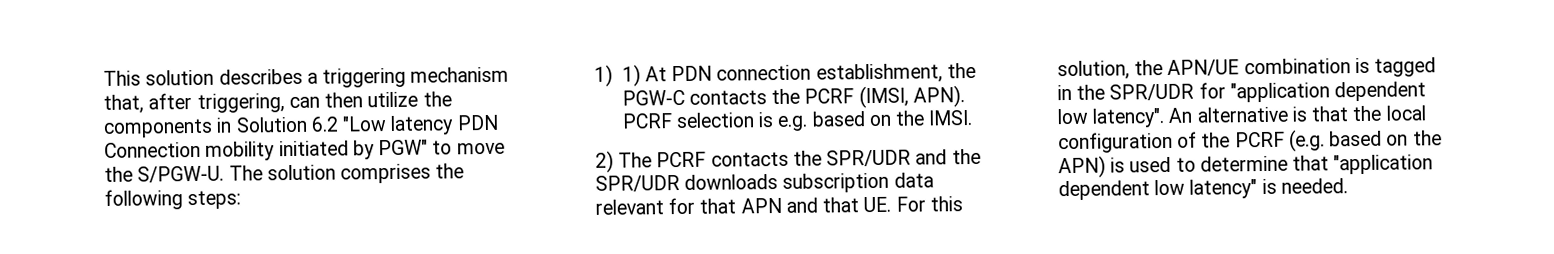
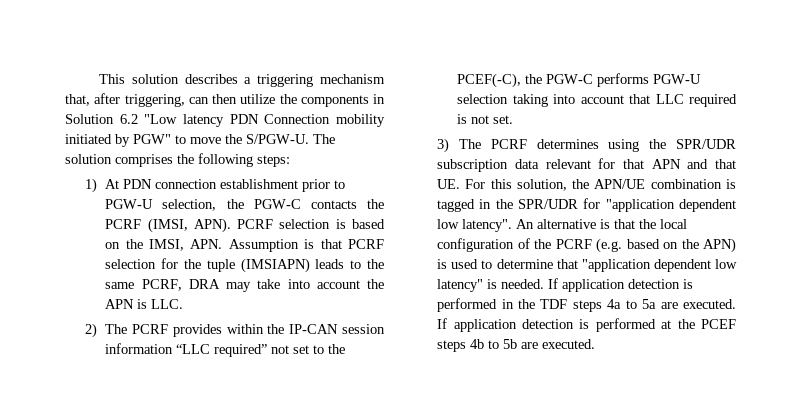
[621,64,641,87] 1) -> (98, 185) none
[815,63,943,84] establishment, -> [220,179,346,192] [105,199,217,211] establishment prior to PGW-U selection,
[777,109,973,131] [594,148,981,173] [594,173,779,192] e.g. based on the IMSI. // 2) The PCRF contacts the SPR/UDR and the SPR/UDR downloads -> [352,219,385,229] [105,239,384,252] [105,258,384,273] [105,279,384,292] [105,299,184,309] [85,323,386,338] [105,343,346,357] [457,73,702,88] [457,94,737,107] [457,114,514,124] [437,138,736,153] based on the IMSI, APN. Assumption is that PCRF selection for the tuple (IMSIAPN) leads to the same PCRF, DRA may take into account the APN is LLC. // 2) The PCRF provides within the IP-CAN session information “LLC required” not set to the PCEF(-C), the PGW-C performs PGW-U selection taking into account that LLC required is not set. // 3) The PCRF determines using the SPR/UDR
(1348, 186) none -> [548,278,694,292] [437,298,736,312] [437,318,736,332] [437,339,596,352] If application detection is performed in the TDF steps 4a to 5a are executed. If application detection is performed at the PCEF steps 4b to 5b are executed.

